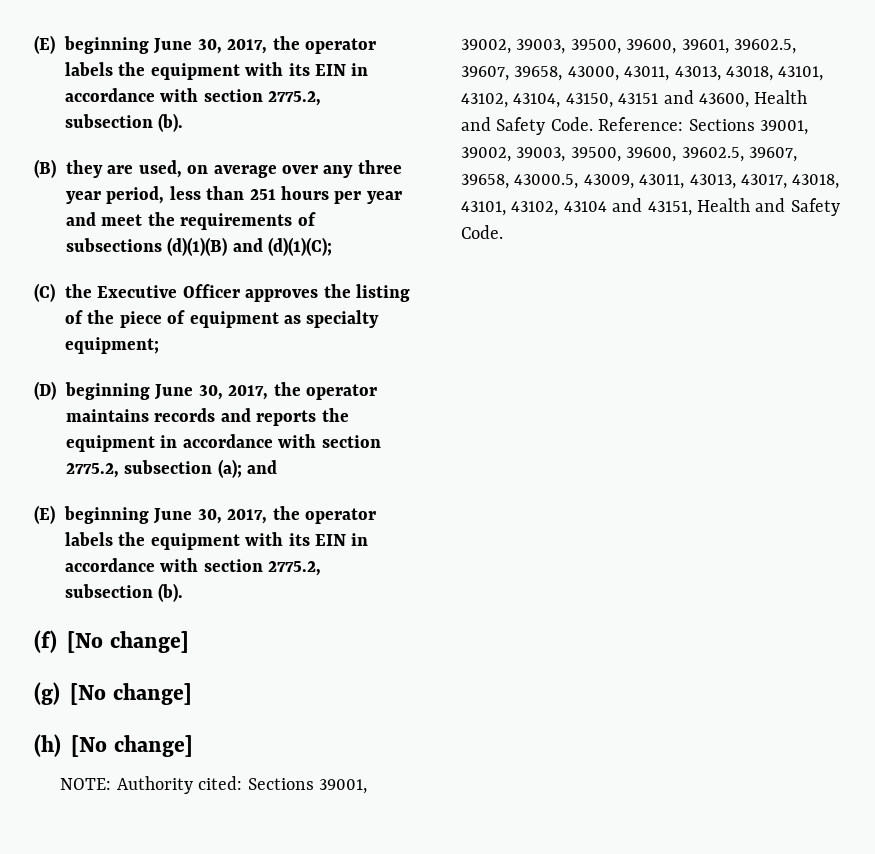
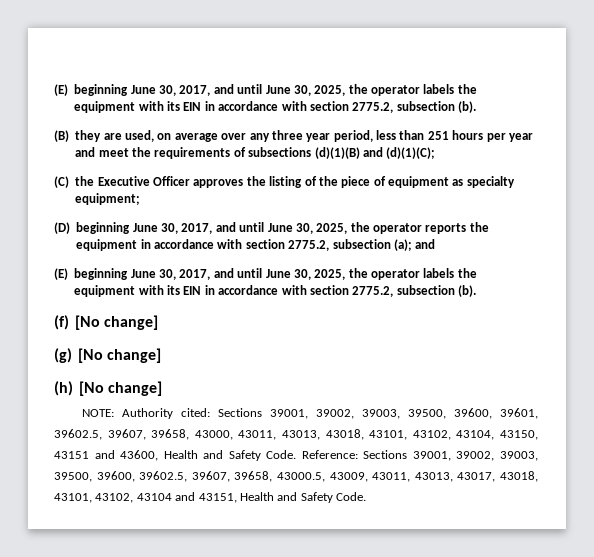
[34,35,268,54] (E) beginning June 30, 2017, -> [54,84,346,96] (E) beginning June 30, 2017, and until June 30, 2025,
[273,382,377,400] [66,408,251,422] the operator maintains records and -> [215,222,422,234] and until June 30, 2025, the operator
(268, 516) none -> [213,268,346,280] and until June 30, 2025,

